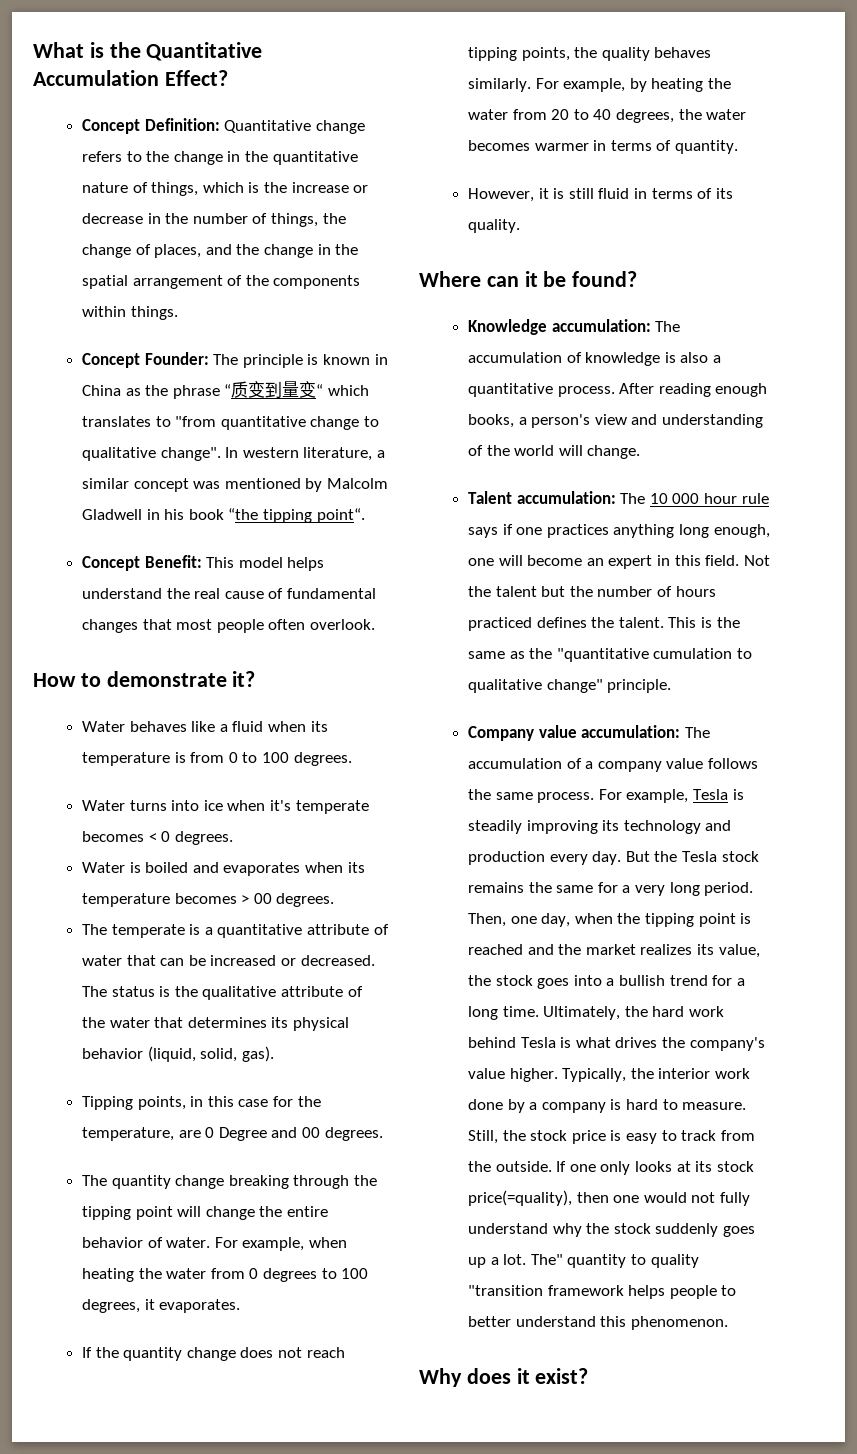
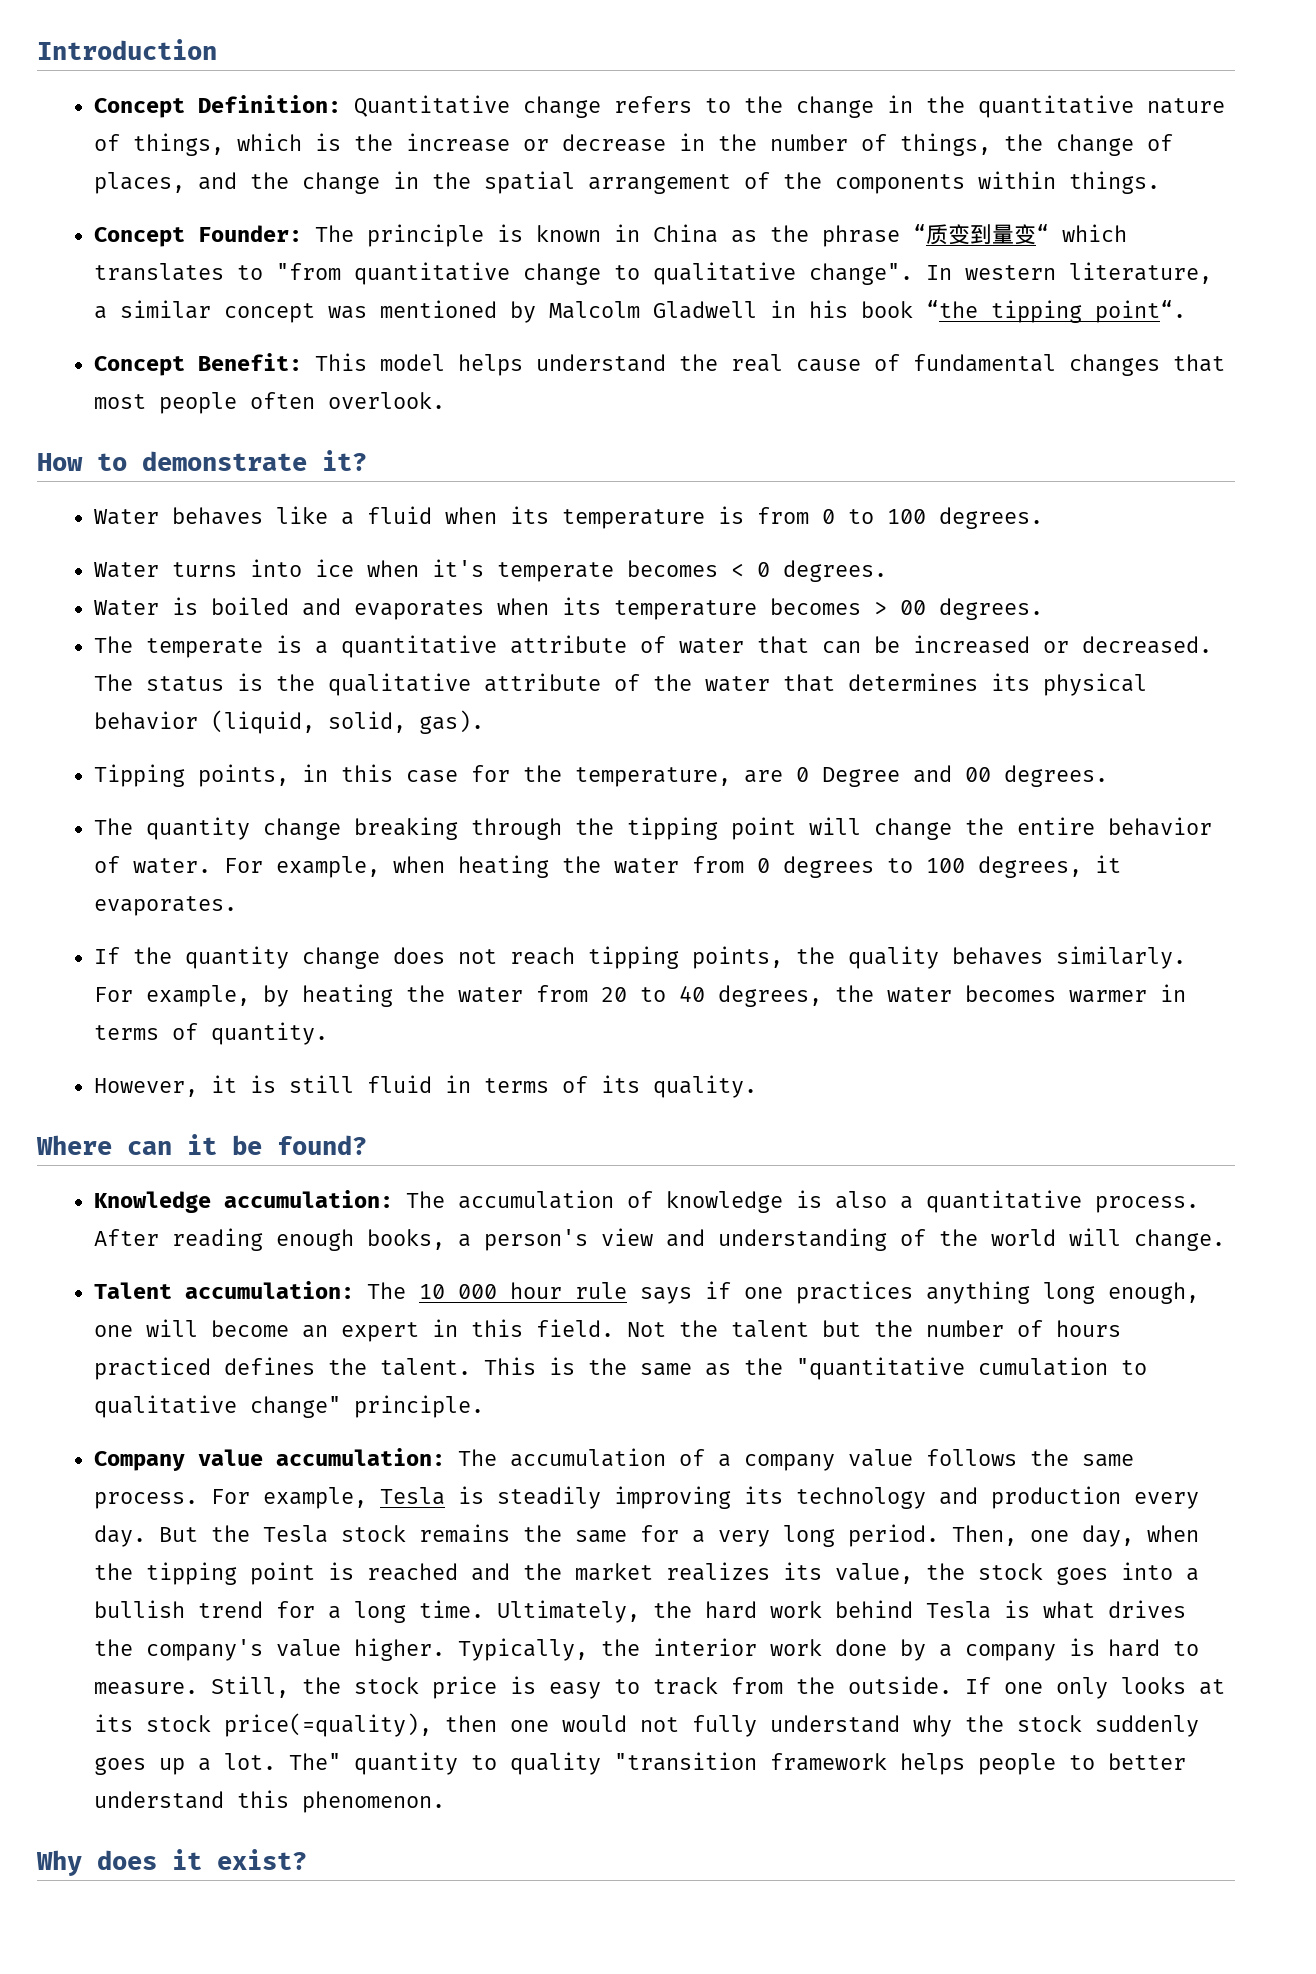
[33,42,263,61] [33,70,228,86] What is the Quantitative Accumulation Effect? -> [37,39,217,60] Introduction

